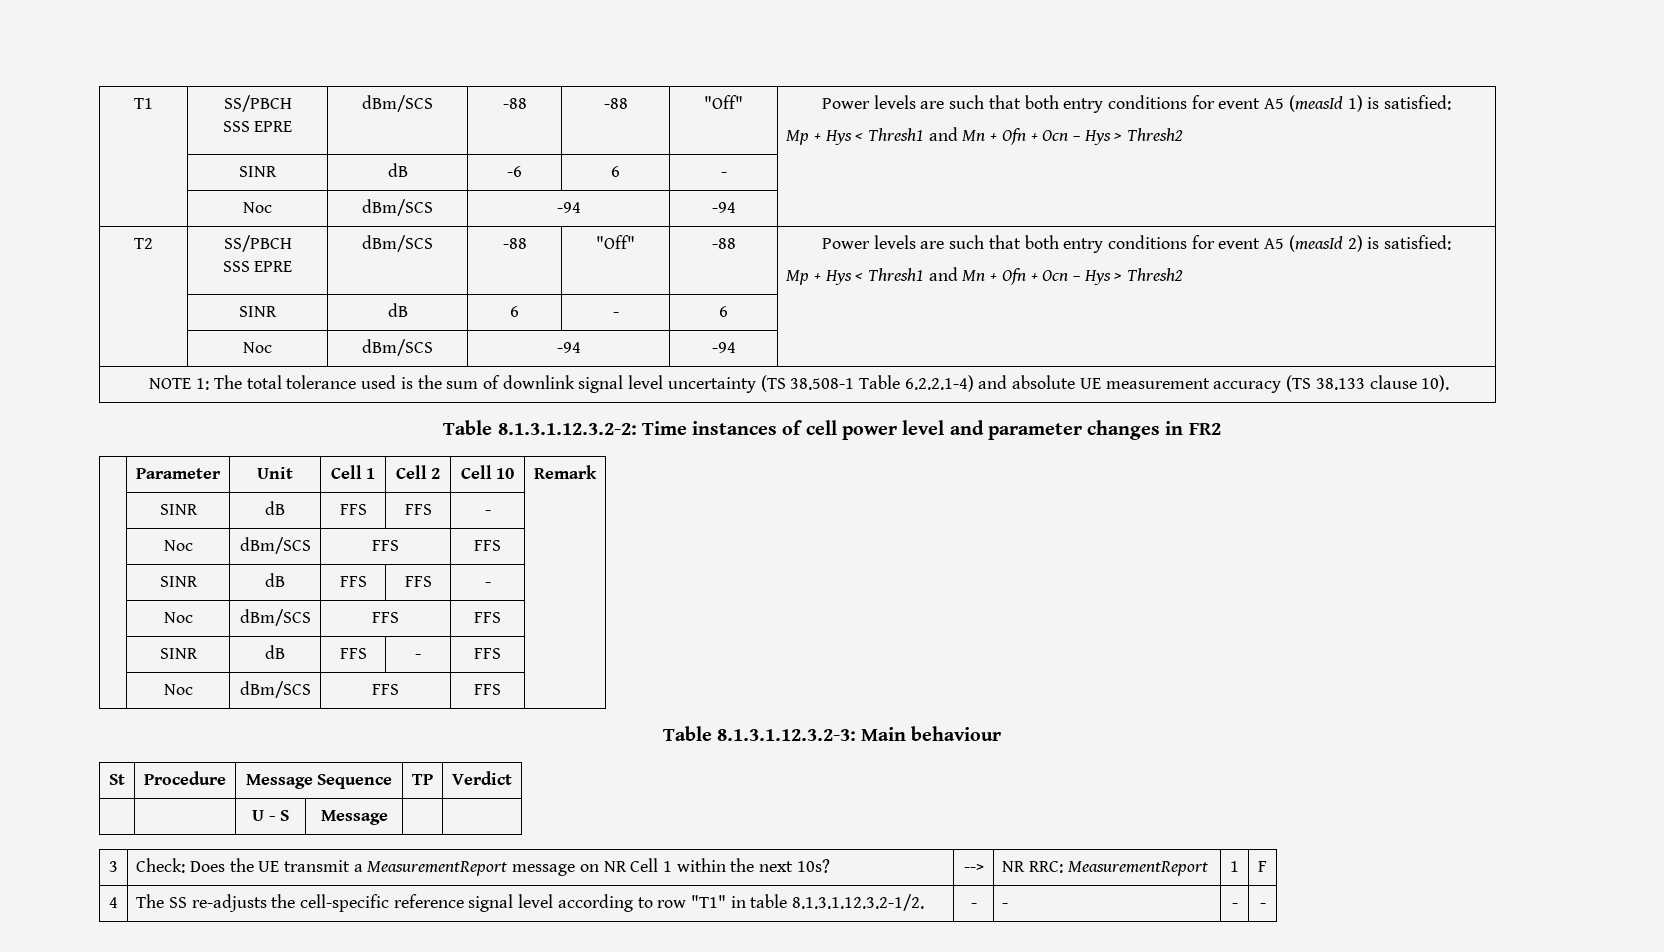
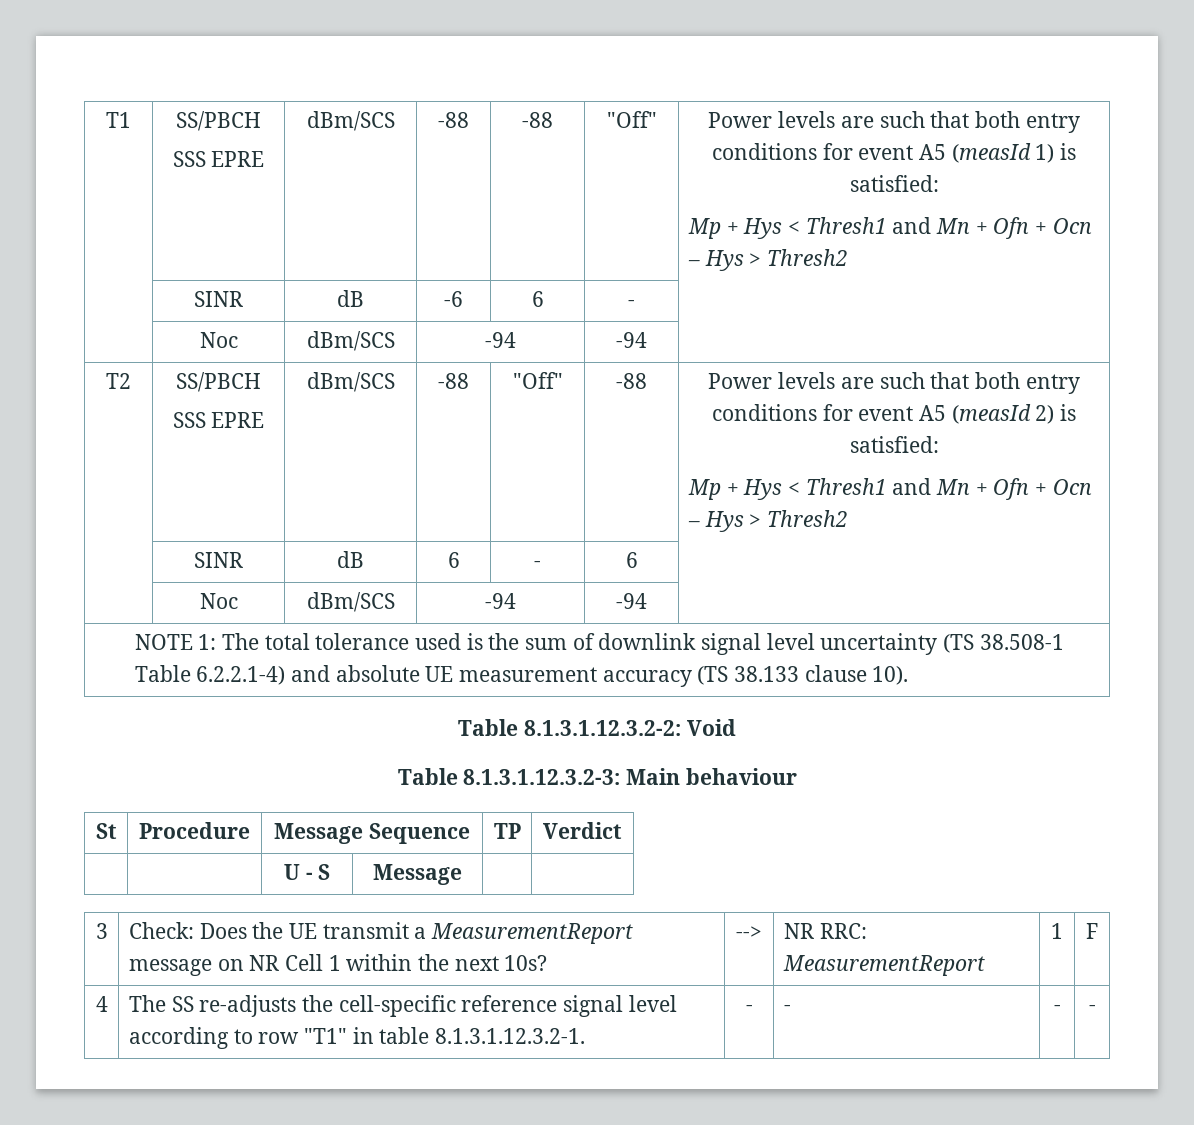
[641,420,1221,440] [136,468,221,479] [257,467,293,479] [330,465,376,479] [395,465,441,479] [460,465,515,479] [534,465,597,479] [159,504,198,515] [265,501,285,515] [339,504,367,515] [404,504,432,515] [484,510,491,515] [163,540,193,551] [239,537,311,554] [372,540,399,551] [474,540,501,551] [159,576,198,587] [265,573,285,587] [339,576,367,587] [404,576,432,587] [484,582,491,587] [163,612,193,623] [239,609,311,626] [372,612,399,623] [474,612,501,623] [159,648,198,659] [265,645,285,659] [339,648,367,659] [415,654,421,659] [474,648,501,659] [163,684,193,695] [239,681,311,698] [372,684,399,695] [474,684,501,695] Time instances of cell power level and parameter changes in FR2 // | Parameter | Unit | Cell 1 | Cell 2 | Cell 10 | Remark // | SINR | dB | FFS | FFS | - | // | Noc | dBm/SCS | FFS | FFS | // | SINR | dB | FFS | FFS | - | // | Noc | dBm/SCS | FFS | FFS | // | SINR | dB | FFS | - | FFS | // | Noc | dBm/SCS | FFS | FFS | -> [686,719,736,736] Void
[792,894,925,911] 8.1.3.1.12.3.2-1/2. -> [434,1028,585,1044] 8.1.3.1.12.3.2-1.

